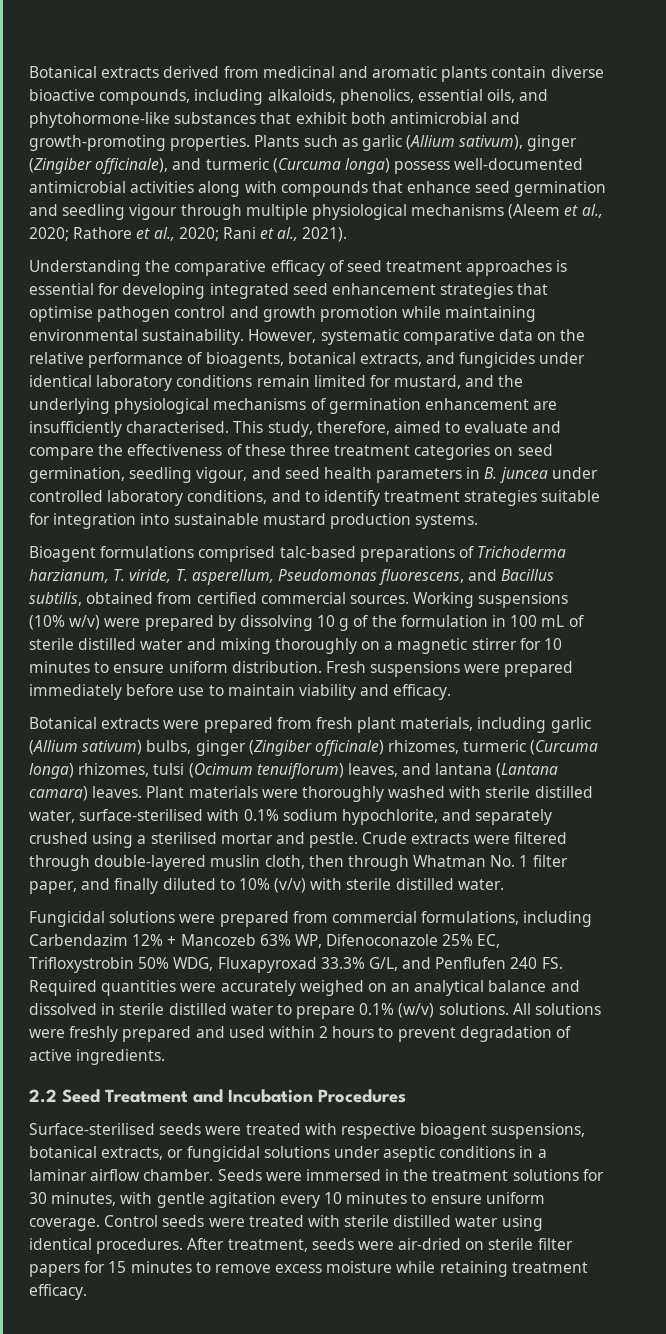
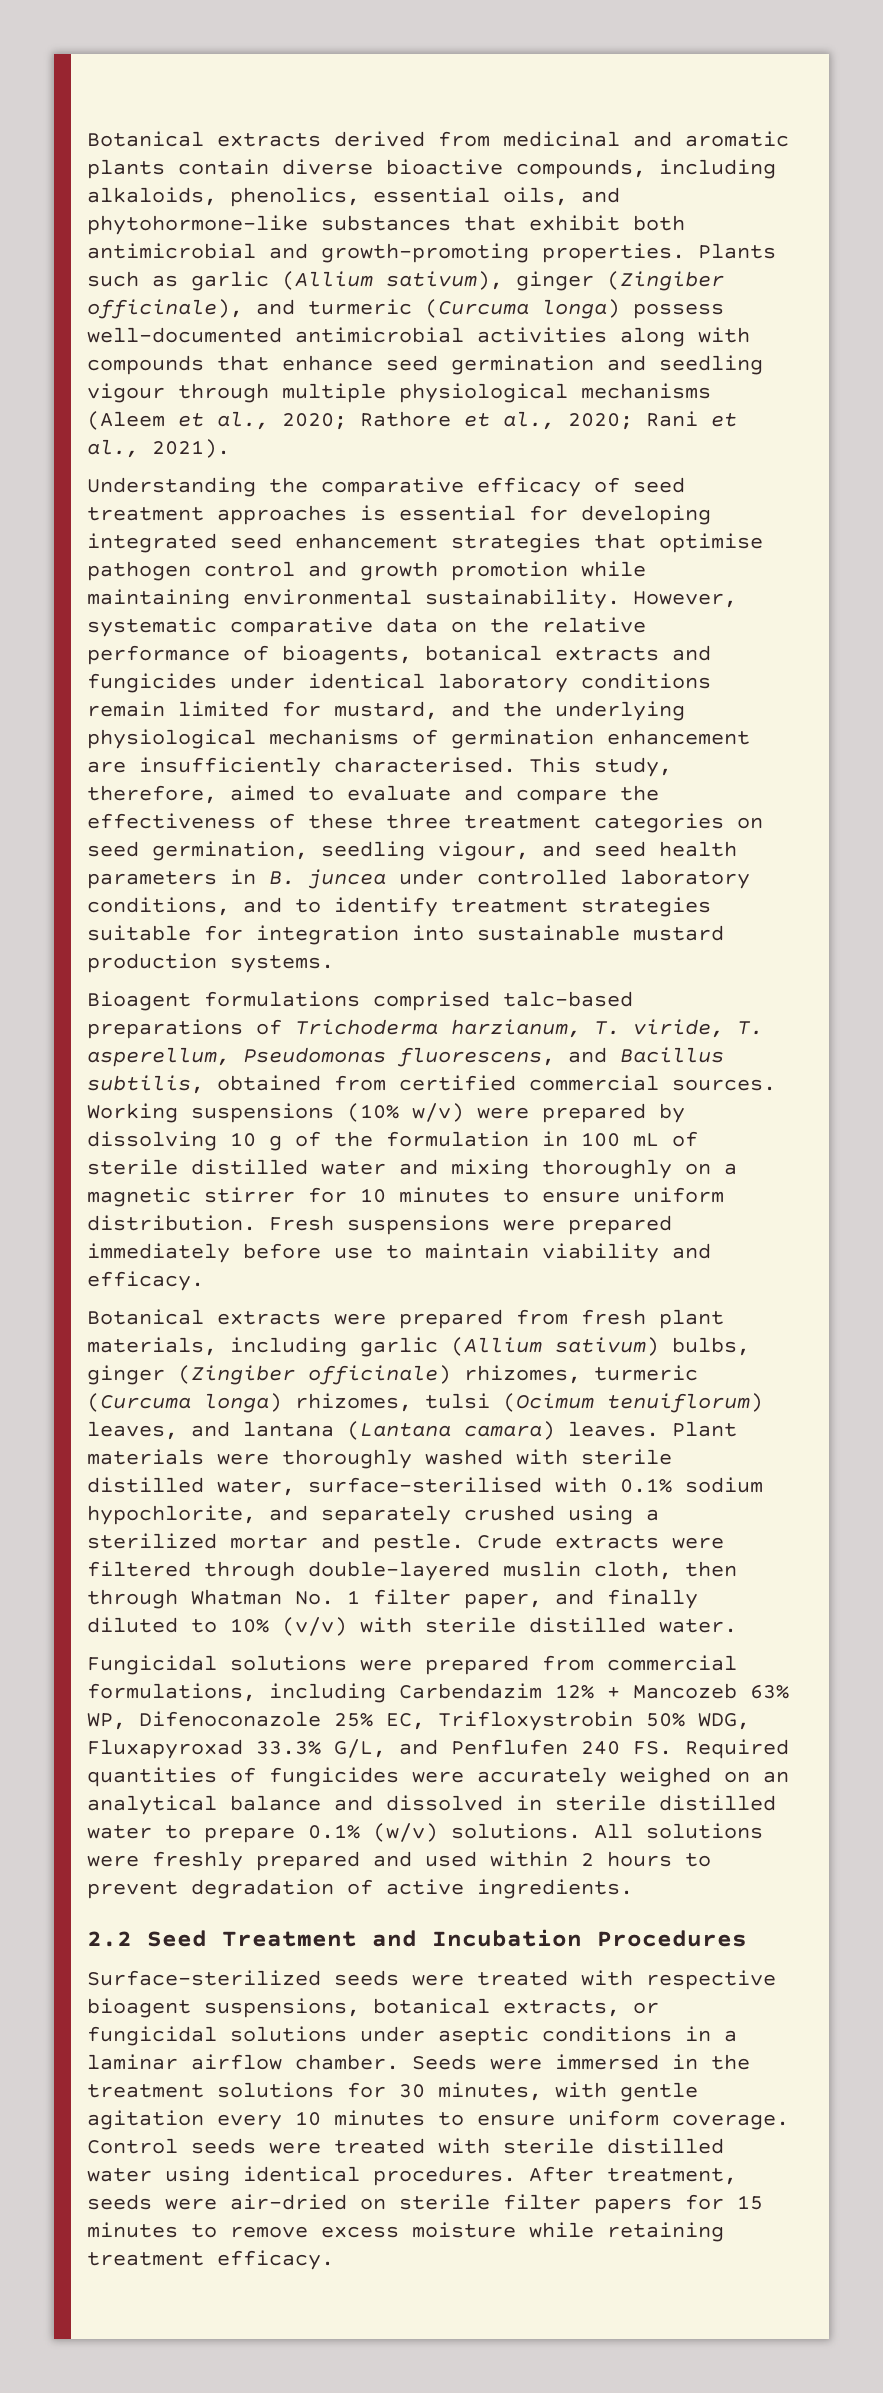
[359,353,422,366] extracts, -> [555,647,659,661] extracts
[150,832,217,844] sterilised -> [87,1533,217,1549] sterilized
(177, 988) none -> [230,1767,399,1787] of fungicides
[29,1123,155,1135] Surface-sterilised -> [87,1970,321,1986] Surface-sterilized

